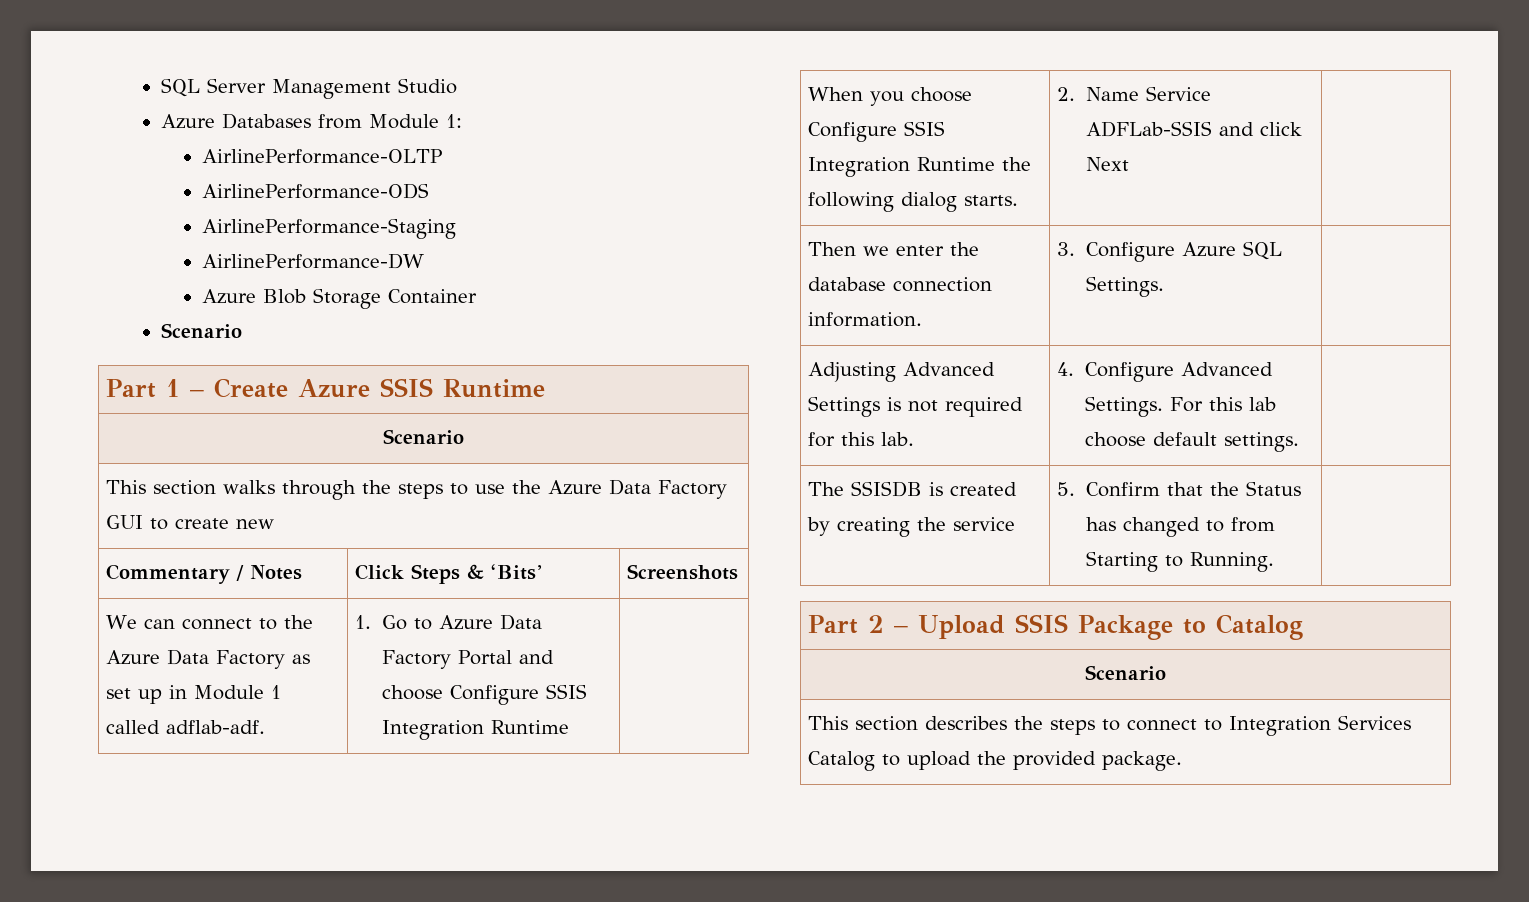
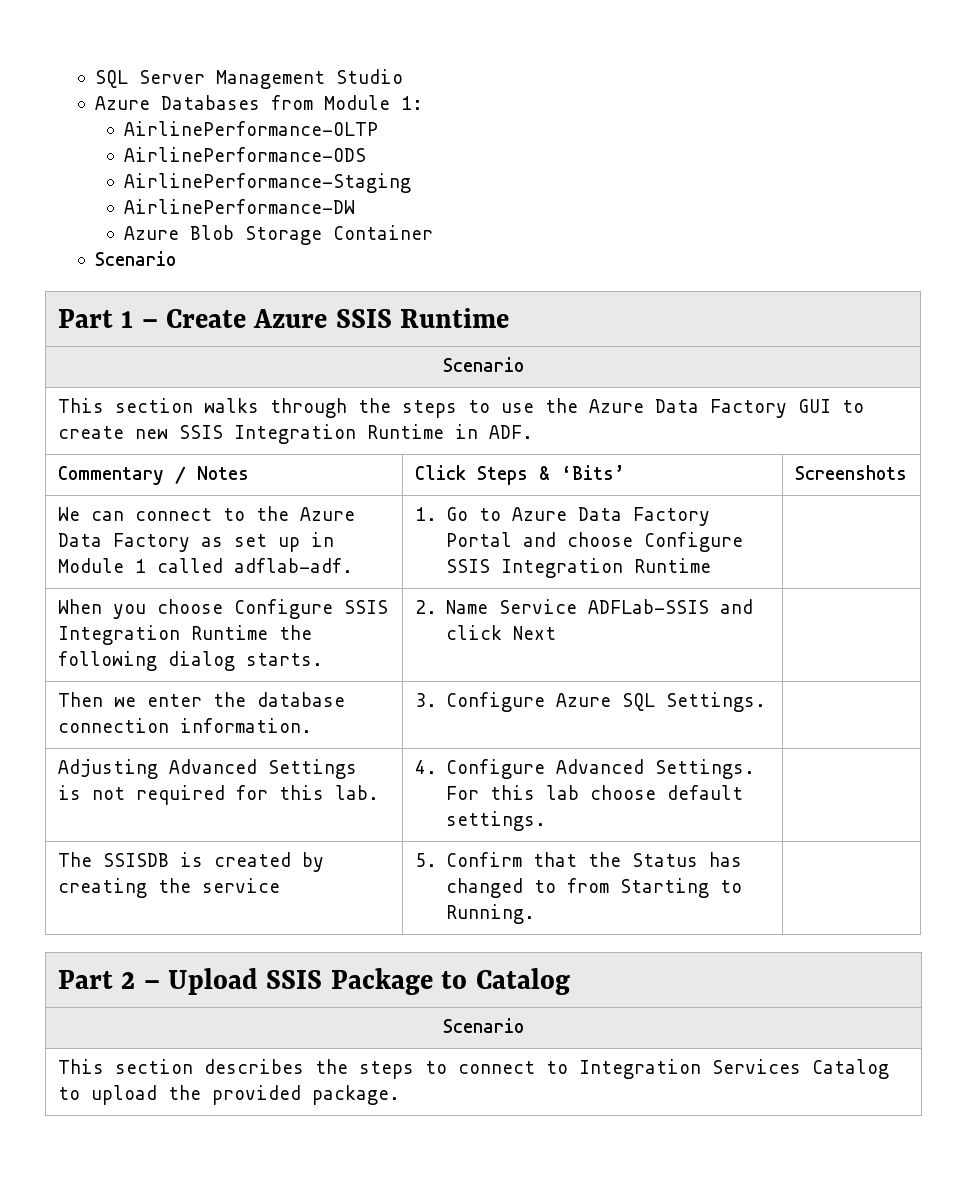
(275, 524) none -> [178,424,533,444] SSIS Integration Runtime in ADF.

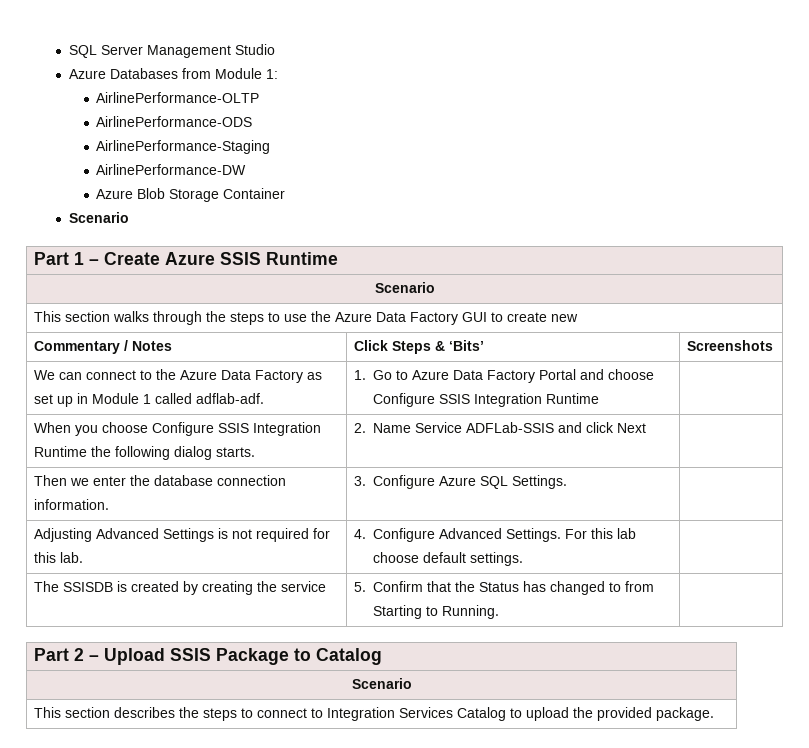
[178,424,533,444] SSIS Integration Runtime in ADF. -> (578, 318) none

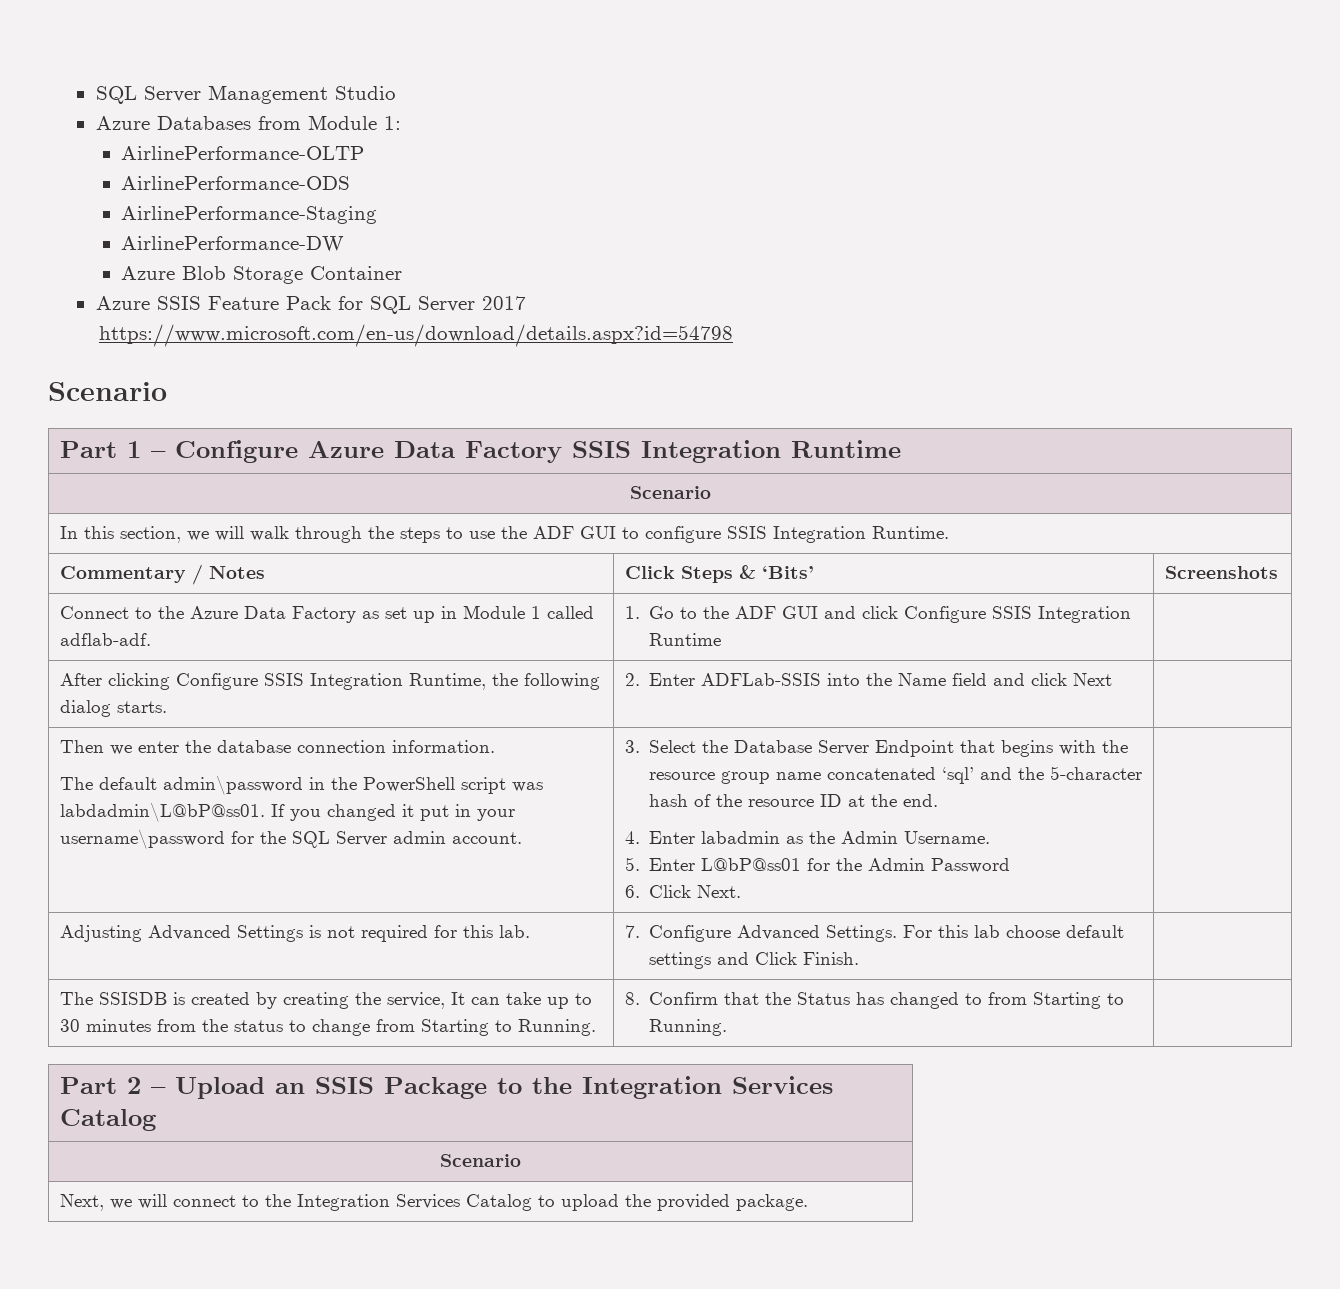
[68,212,129,223] [33,252,338,265] [374,282,435,293] [33,311,149,322] Scenario // Part 1 – Create Azure SSIS Runtime // Scenario // This section walks -> [95,296,526,314] [98,324,733,347] [48,382,167,401] [59,440,901,463] [629,486,711,499] [59,526,289,543] Azure SSIS Feature Pack for SQL Server 2017 // https://www.microsoft.com/en-us/download/details.aspx?id=54798 // Scenario // Part 1 – Configure Azure Data Factory SSIS Integration Runtime // Scenario // In this section, we will walk
[334,312,578,325] Azure Data Factory GUI to create new -> [532,526,949,543] ADF GUI to configure SSIS Integration Runtime.
[33,370,136,380] We can connect -> [59,606,129,619] Connect
[411,369,654,383] Azure Data Factory Portal and choose -> [703,606,899,619] the ADF GUI and click
[33,422,321,436] [33,446,87,457] When you choose Configure SSIS Integration Runtime -> [59,673,486,690] After clicking Configure SSIS Integration Runtime,
[372,422,554,433] Name Service ADFLab-SSIS -> [649,673,988,686] Enter ADFLab-SSIS into the Name field
[353,475,567,489] | 3. Configure Azure SQL Settings. -> [59,775,543,795] [59,802,515,822] [59,829,522,849] [624,740,1129,757] [649,766,1143,784] [649,794,939,807] [624,831,991,844] [624,857,1011,873] [624,885,742,898] // The default admin\password in the PowerShell script was labdadmin\L@bP@ss01. If you changed it put in your username\password for the SQL Server admin account. | 3. Select the Database Server Endpoint that begins with the resource group name concatenated ‘sql’ and the 5-character hash of the resource ID at the end. // 4. Enter labadmin as the Admin Username. // 5. Enter L@bP@ss01 for the Admin Password // 6. Click Next.
[353,529,366,539] 4. -> [624,925,640,938] 7.
[469,552,523,566] settings. -> [649,952,860,969] settings and Click Finish.
[280,581,326,592] [353,582,366,592] service | 5. -> [386,992,592,1009] [59,1019,596,1036] [624,992,640,1005] service, It can take up to 30 minutes from the status to change from Starting to Running. | 8.
(165, 656) none -> [274,1083,305,1094] an
(311, 654) none -> [531,1076,833,1099] the Integration Services
[33,707,323,721] This section describes the steps to connect to -> [59,1194,291,1211] Next, we will connect to the

